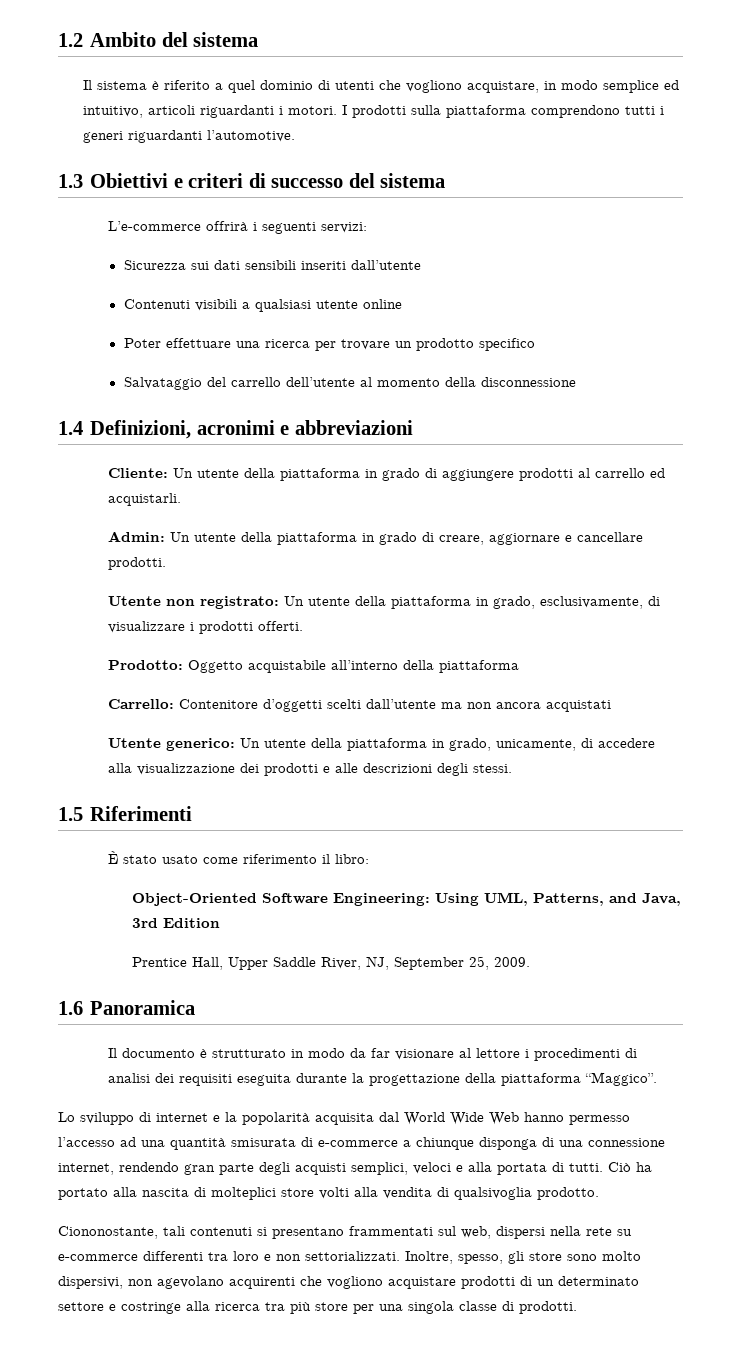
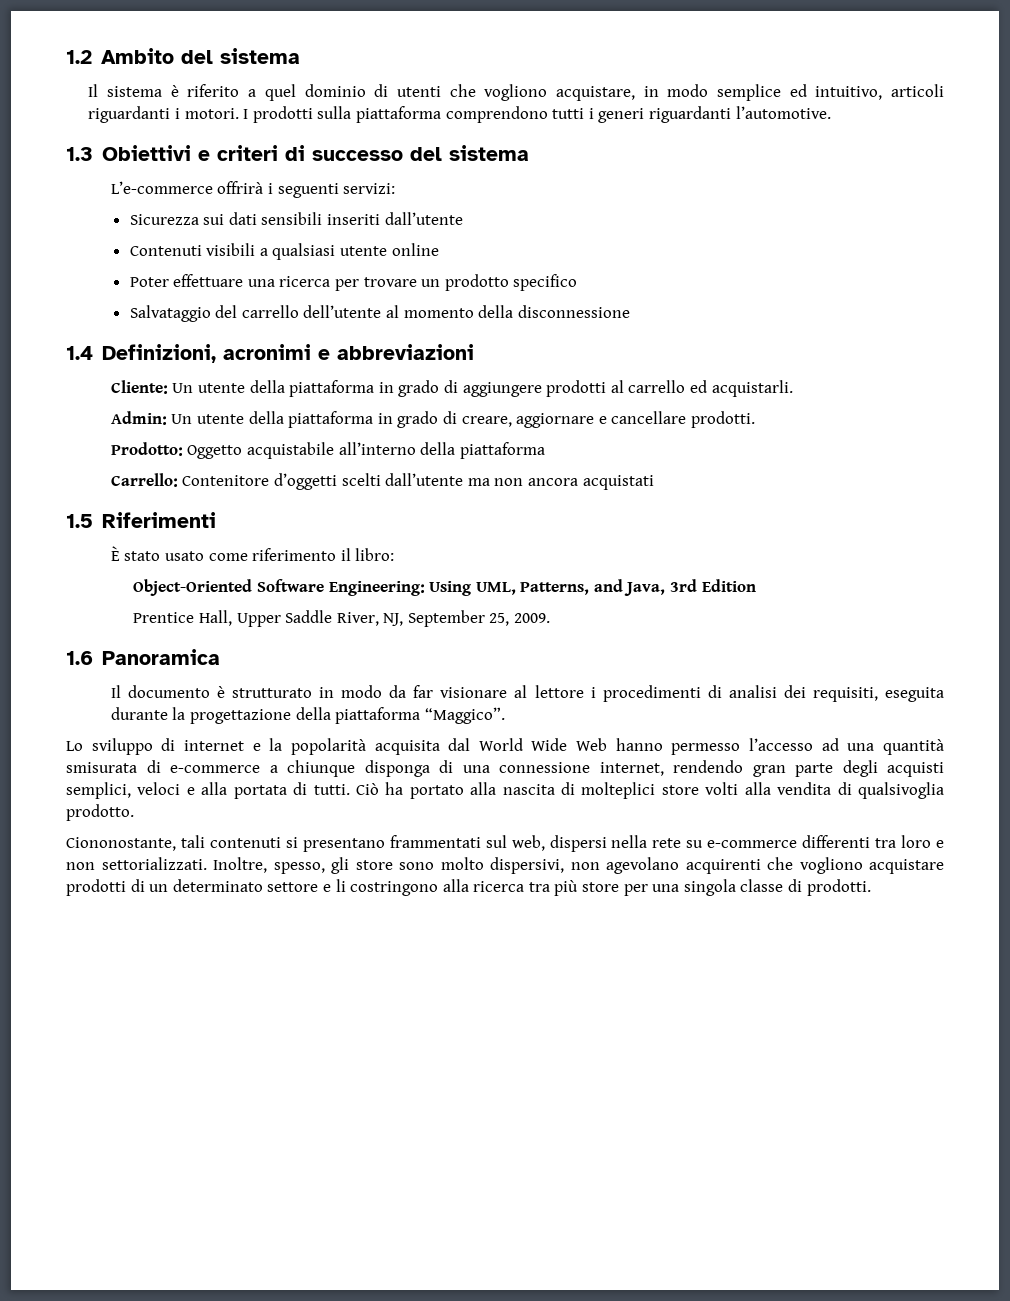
[107,596,660,609] [107,621,303,634] // Utente non registrato: Un utente della piattaforma in grado, esclusivamente, di visualizzare i prodotti offerti. -> (755, 419) none
[107,738,655,751] [107,763,512,776] // Utente generico: Un utente della piattaforma in grado, unicamente, di accedere alla visualizzazione dei prodotti e alle descrizioni degli stessi. -> (654, 482) none
[178,1074,232,1086] requisiti -> [812,687,878,702] requisiti,
[121,1302,181,1314] costringe -> [335,879,439,896] li costringono

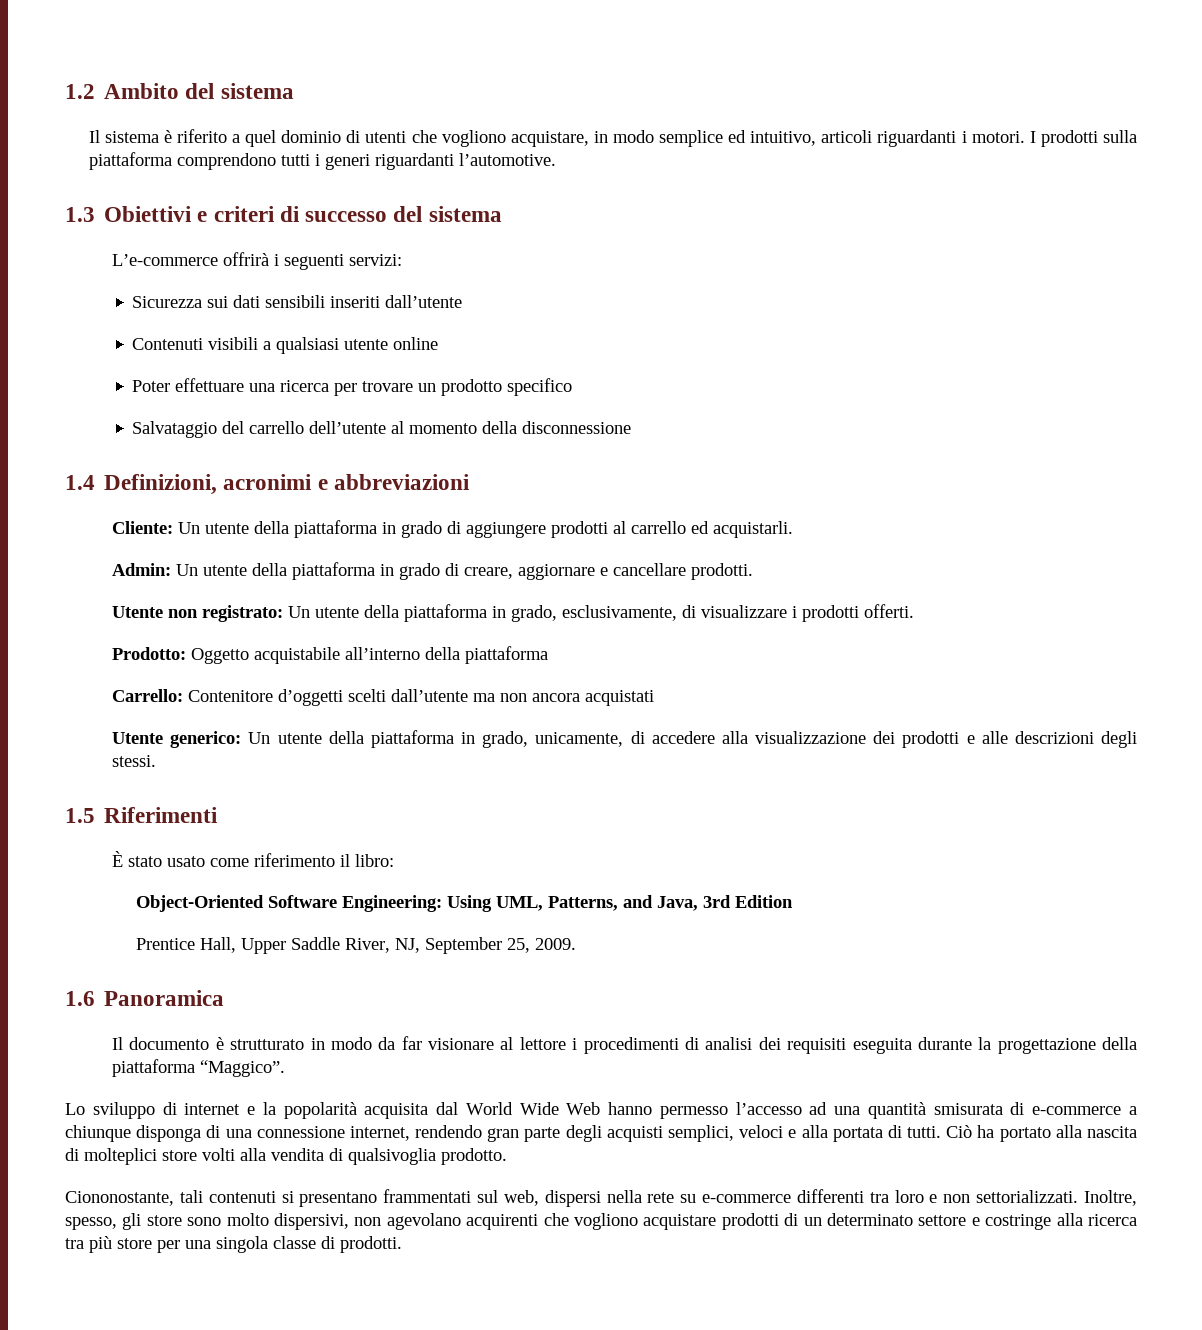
(755, 419) none -> [112,604,915,622] // Utente non registrato: Un utente della piattaforma in grado, esclusivamente, di visualizzare i prodotti offerti.
(654, 482) none -> [112,730,1137,748] [112,755,157,767] // Utente generico: Un utente della piattaforma in grado, unicamente, di accedere alla visualizzazione dei prodotti e alle descrizioni degli stessi.
[812,687,878,702] requisiti, -> [787,1038,847,1054] requisiti
[335,879,439,896] li costringono -> [985,1214,1052,1230] costringe

